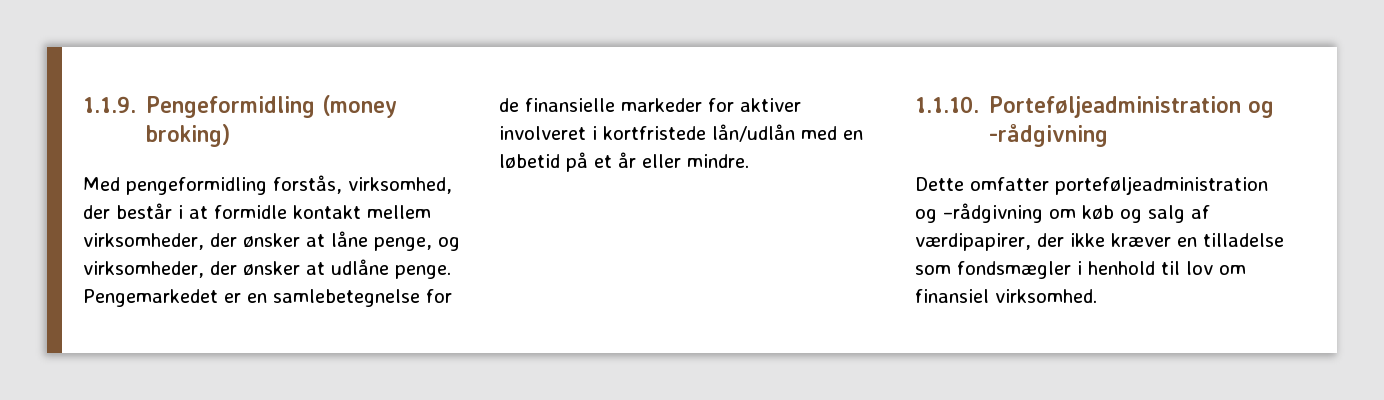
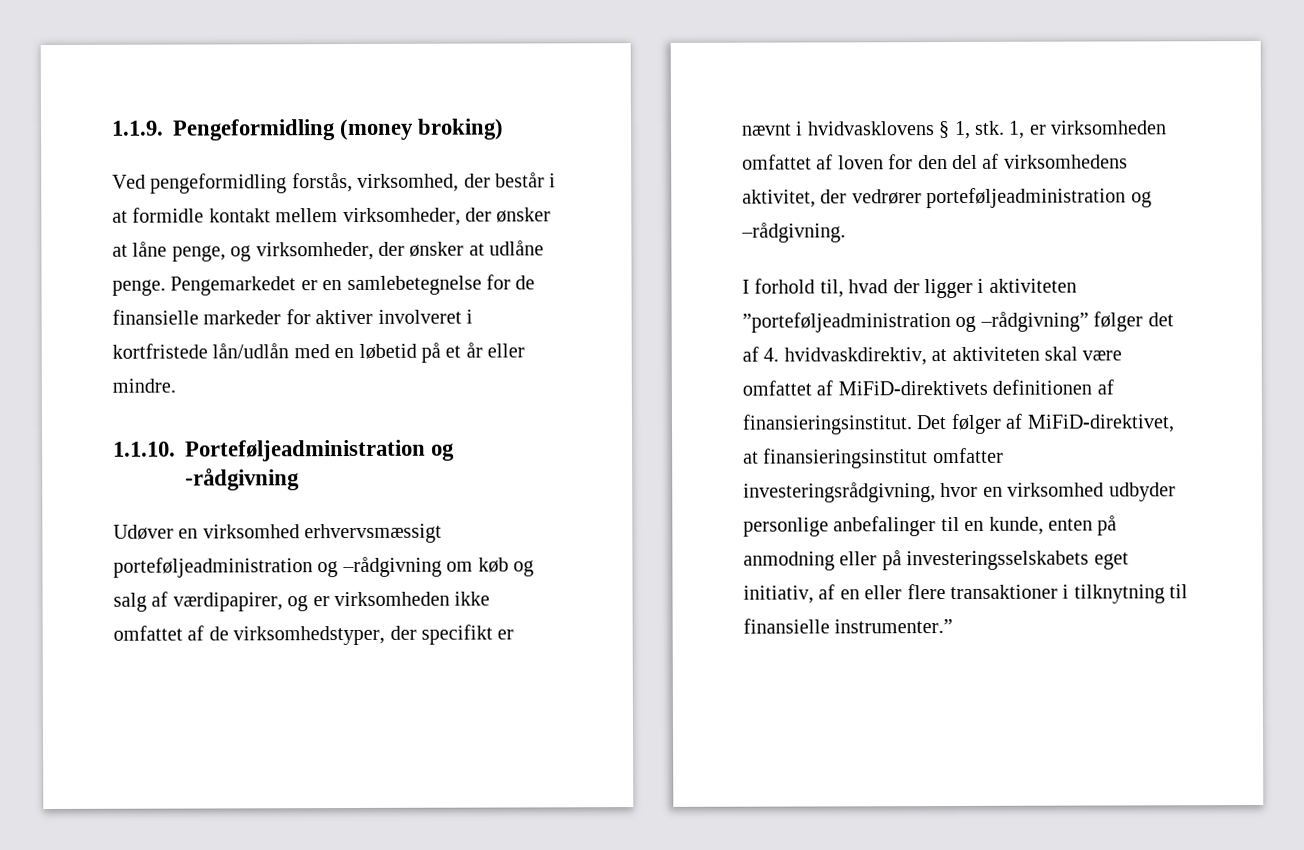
[83,177,120,191] Med -> [112,174,146,189] Ved
[915,177,1049,191] Dette omfatter -> [113,523,443,544] Udøver en virksomhed erhvervsmæssigt
[1037,233,1284,247] [915,261,1246,279] [915,289,1097,303] der ikke kræver en tilladelse som fondsmægler i henhold til lov om finansiel virksomhed. -> [287,591,491,612] [113,624,515,646] [742,120,1168,139] [742,153,1128,170] [742,187,1152,209] [741,222,846,243] [742,278,1077,299] [742,311,1174,333] [742,346,1123,366] [742,379,1114,396] [742,413,1175,435] [743,447,1004,469] [743,482,1176,503] [743,515,1118,537] [743,550,1129,571] [743,584,1189,604] [743,618,954,634] og er virksomheden ikke omfattet af de virksomhedstyper, der specifikt er nævnt i hvidvasklovens § 1, stk. 1, er virksomheden omfattet af loven for den del af virksomhedens aktivitet, der vedrører porteføljeadministration og –rådgivning. // I forhold til, hvad der ligger i aktiviteten ”porteføljeadministration og –rådgivning” følger det af 4. hvidvaskdirektiv, at aktiviteten skal være omfattet af MiFiD-direktivets definitionen af finansieringsinstitut. Det følger af MiFiD-direktivet, at finansieringsinstitut omfatter investeringsrådgivning, hvor en virksomhed udbyder personlige anbefalinger til en kunde, enten på anmodning eller på investeringsselskabets eget initiativ, af en eller flere transaktioner i tilknytning til finansielle instrumenter.”

